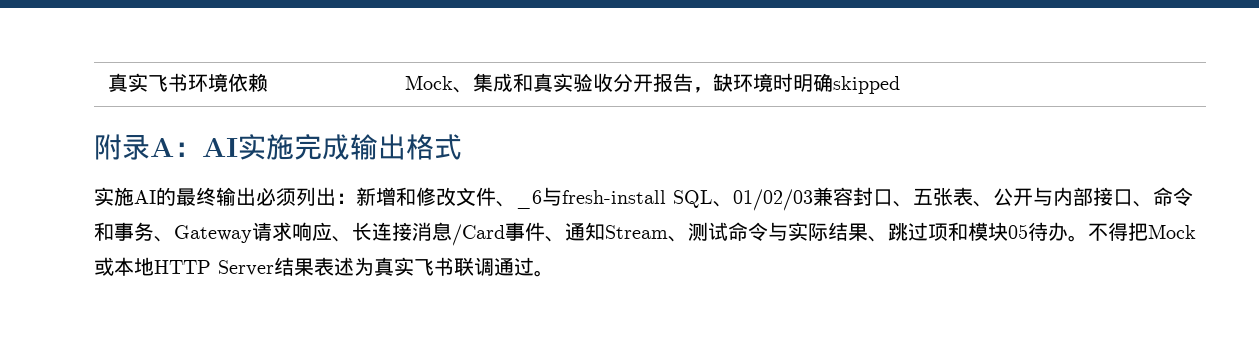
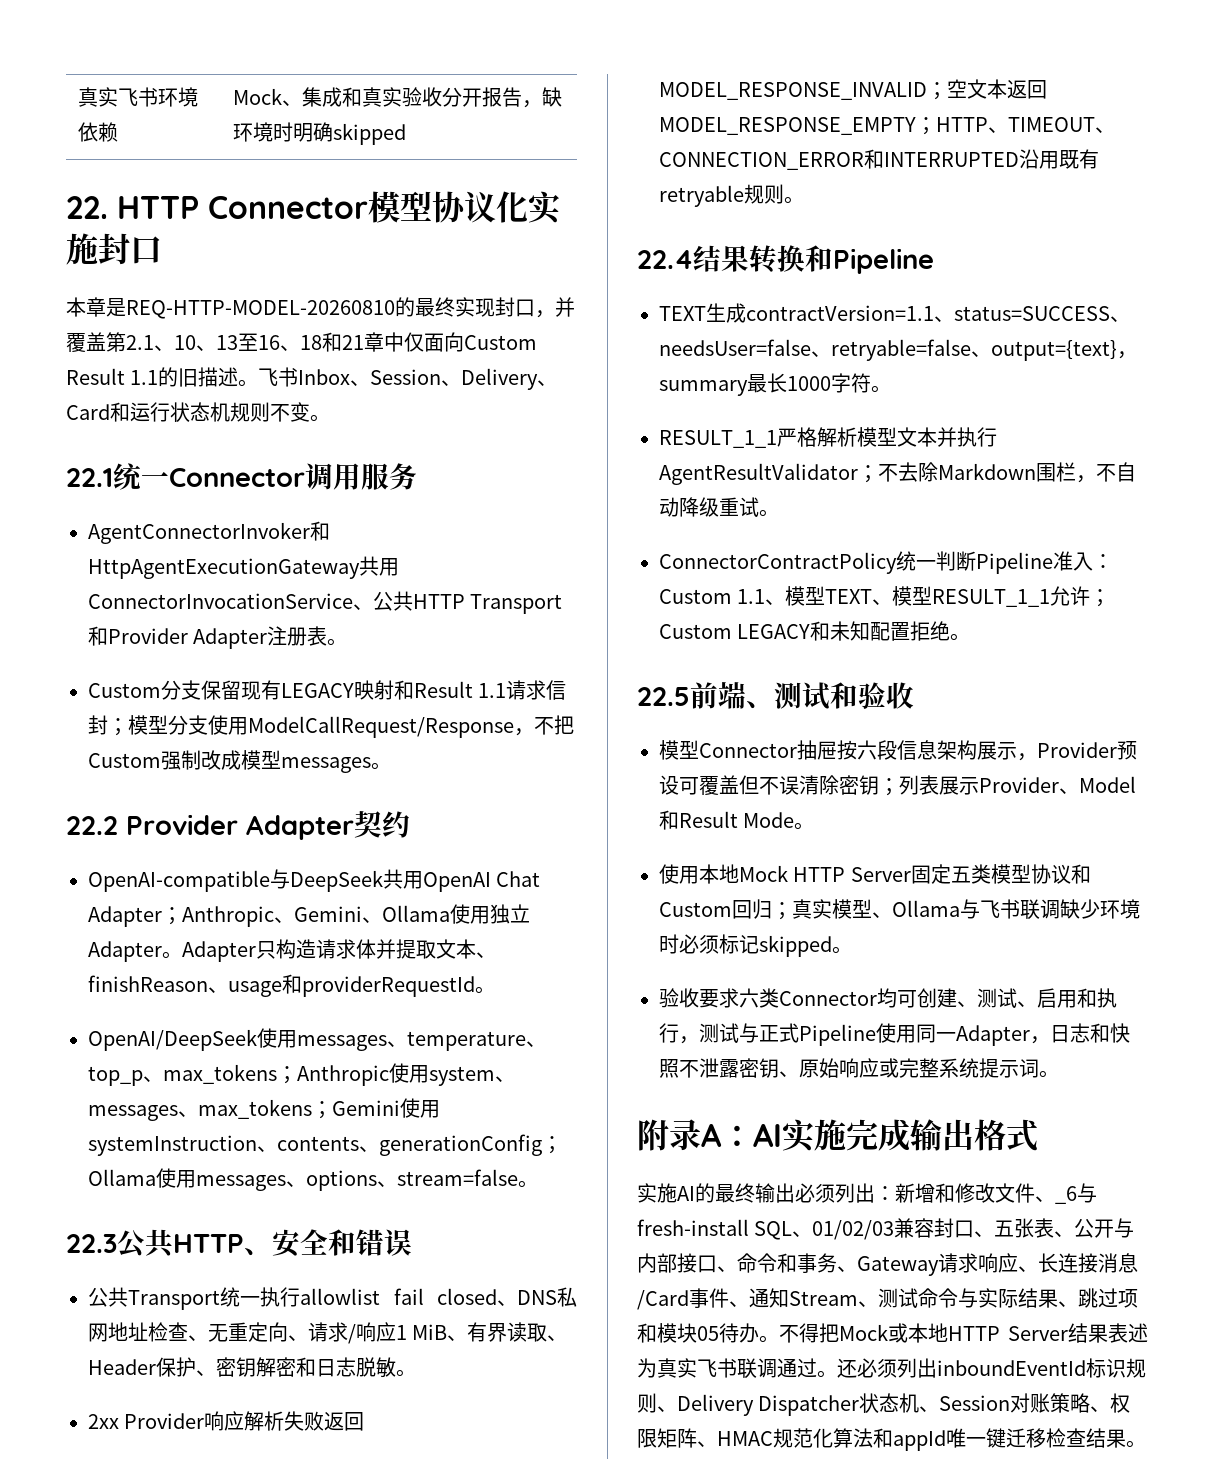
(901, 85) none -> [66,191,561,225] [66,233,162,265] [66,297,575,319] [66,332,537,352] [66,367,558,390] [66,402,330,422] [66,463,417,490] [88,521,330,544] [88,556,399,579] [88,591,563,614] [88,626,348,649] [88,680,567,700] [88,715,574,738] [88,750,391,773] [66,811,410,840] [88,869,541,892] [88,904,530,927] [88,939,496,962] [88,974,495,997] [88,1028,546,1051] [88,1063,515,1086] [88,1098,440,1121] [88,1134,562,1156] [88,1168,538,1191] [66,1229,412,1258] [88,1287,577,1310] [88,1322,568,1344] [88,1357,416,1378] [88,1411,365,1431] [659,79,1047,100] [659,117,1115,135] [659,149,1099,170] [659,184,804,207] [637,245,934,274] [659,303,1130,323] [659,339,1137,361] [659,373,891,396] [659,427,997,448] [659,462,1136,485] [659,497,779,517] [659,551,1113,574] [659,586,1111,607] [659,621,971,641] [637,682,914,710] [659,740,1137,761] [659,775,1136,796] [659,810,815,830] [659,864,1091,884] [659,899,1140,920] [659,934,852,957] [659,988,1117,1008] [659,1023,1130,1046] [659,1058,1059,1078] // 22. HTTP Connector模型协议化实施封口 // 本章是REQ-HTTP-MODEL-20260810的最终实现封口，并覆盖第2.1、10、13至16、18和21章中仅面向Custom Result 1.1的旧描述。飞书Inbox、Session、Delivery、Card和运行状态机规则不变。 // 22.1统一Connector调用服务 // AgentConnectorInvoker和HttpAgentExecutionGateway共用ConnectorInvocationService、公共HTTP Transport和Provider Adapter注册表。 // Custom分支保留现有LEGACY映射和Result 1.1请求信封；模型分支使用ModelCallRequest/Response，不把Custom强制改成模型messages。 // 22.2 Provider Adapter契约 // OpenAI-compatible与DeepSeek共用OpenAI Chat Adapter；Anthropic、Gemini、Ollama使用独立Adapter。Adapter只构造请求体并提取文本、finishReason、usage和providerRequestId。 // OpenAI/DeepSeek使用messages、temperature、top_p、max_tokens；Anthropic使用system、messages、max_tokens；Gemini使用systemInstruction、contents、generationConfig；Ollama使用messages、options、stream=false。 // 22.3公共HTTP、安全和错误 // 公共Transport统一执行allowlist fail closed、DNS私网地址检查、无重定向、请求/响应1 MiB、有界读取、Header保护、密钥解密和日志脱敏。 // 2xx Provider响应解析失败返回MODEL_RESPONSE_INVALID；空文本返回MODEL_RESPONSE_EMPTY；HTTP、TIMEOUT、CONNECTION_ERROR和INTERRUPTED沿用既有retryable规则。 // 22.4结果转换和Pipeline // TEXT生成contractVersion=1.1、status=SUCCESS、needsUser=false、retryable=false、output={text}，summary最长1000字符。 // RESULT_1_1严格解析模型文本并执行AgentResultValidator；不去除Markdown围栏，不自动降级重试。 // ConnectorContractPolicy统一判断Pipeline准入：Custom 1.1、模型TEXT、模型RESULT_1_1允许；Custom LEGACY和未知配置拒绝。 // 22.5前端、测试和验收 // 模型Connector抽屉按六段信息架构展示，Provider预设可覆盖但不误清除密钥；列表展示Provider、Model和Result Mode。 // 使用本地Mock HTTP Server固定五类模型协议和Custom回归；真实模型、Ollama与飞书联调缺少环境时必须标记skipped。 // 验收要求六类Connector均可创建、测试、启用和执行，测试与正式Pipeline使用同一Adapter，日志和快照不泄露密钥、原始响应或完整系统提示词。
(554, 273) none -> [837,1358,1146,1378] [637,1393,1131,1416] [637,1428,1146,1451] 还必须列出inboundEventId标识规则、Delivery Dispatcher状态机、Session对账策略、权限矩阵、HMAC规范化算法和appId唯一键迁移检查结果。

